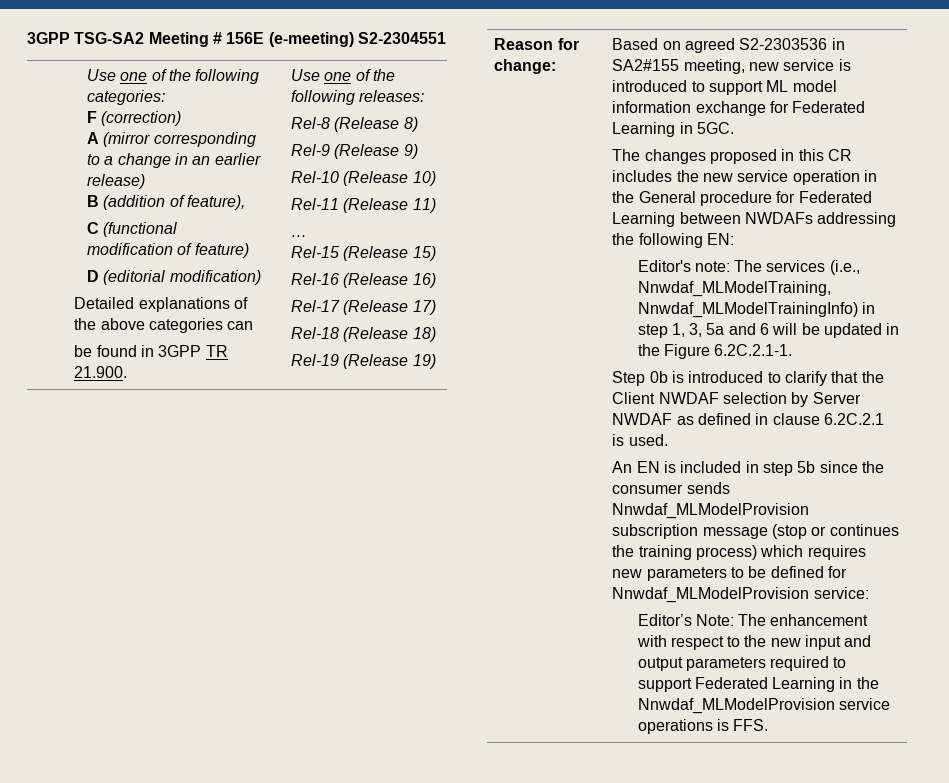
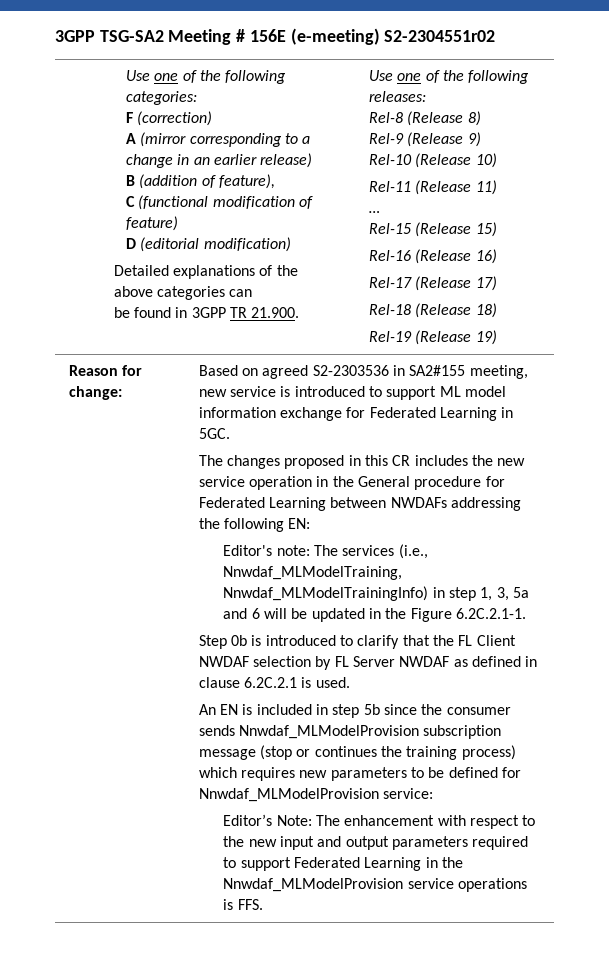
[357,32,446,44] S2-2304551 -> [384,30,496,42] S2-2304551r02
(884, 377) none -> [458,635,473,646] FL
(809, 399) none -> [334,656,349,667] FL

